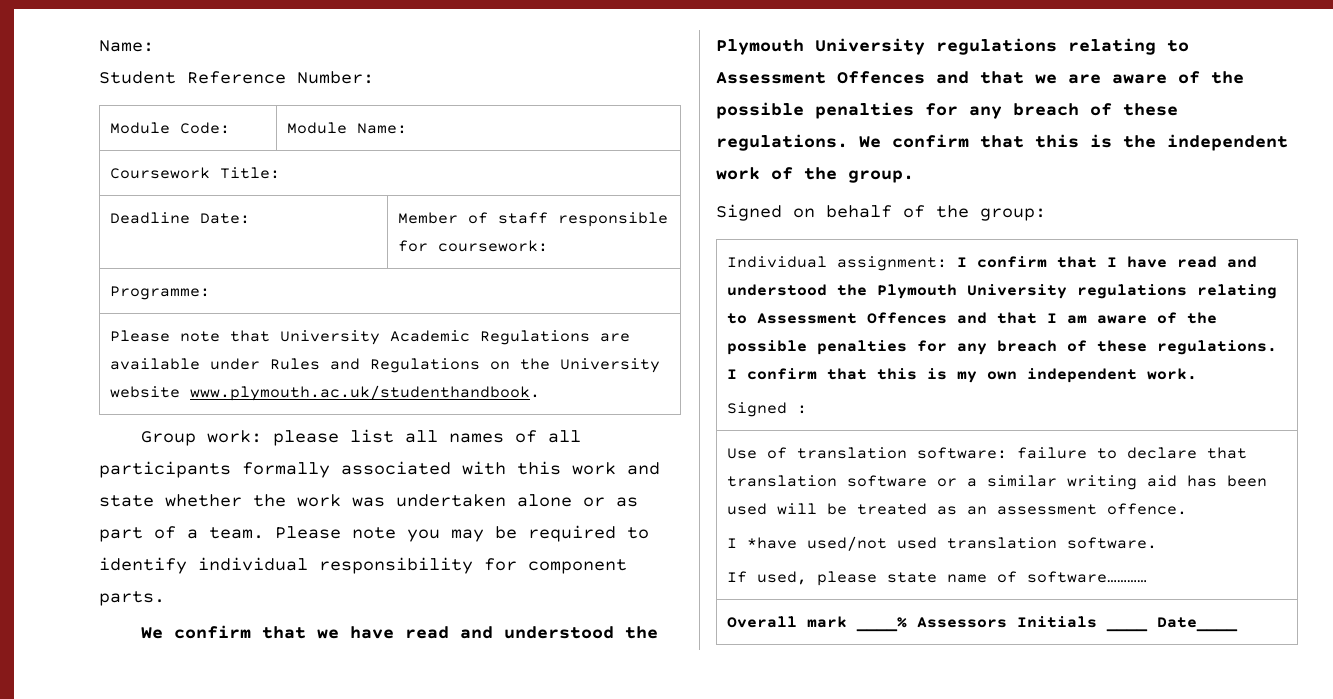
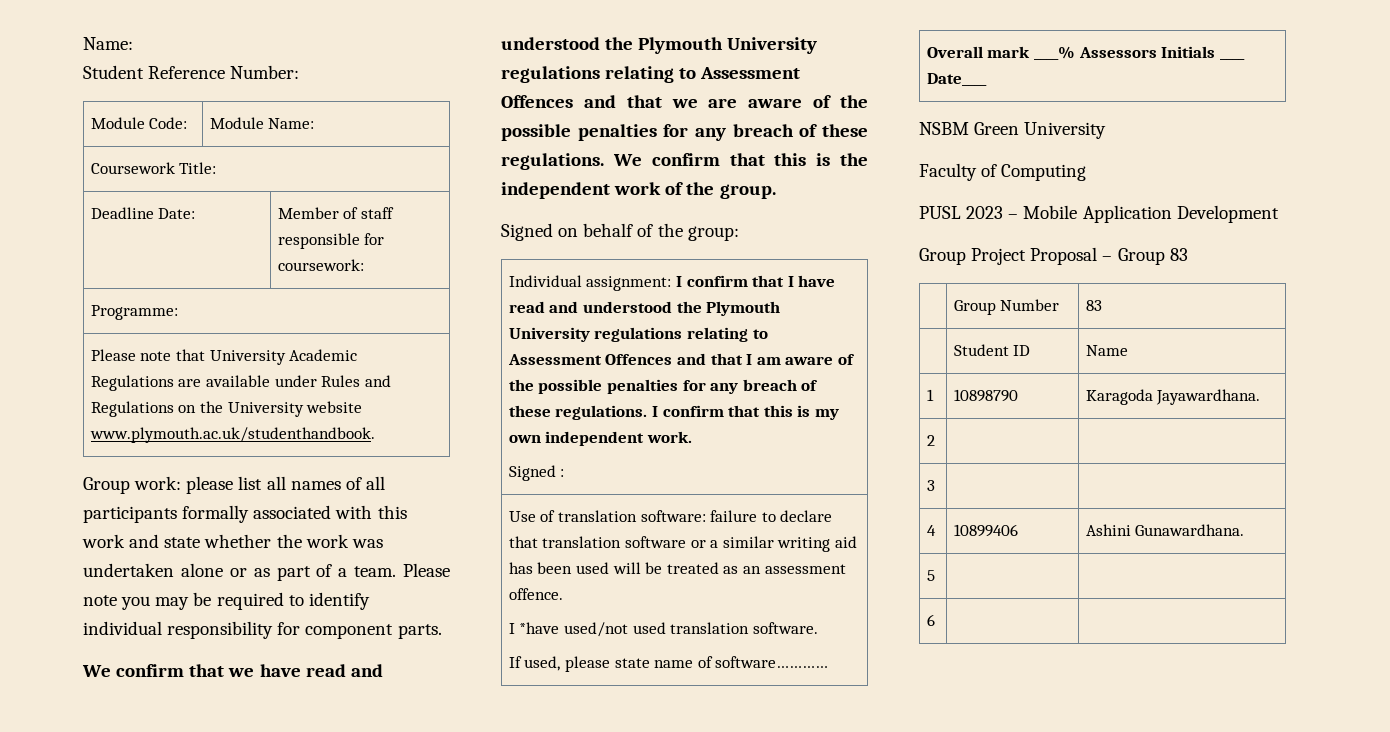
(1239, 624) none -> [919,122,1107,139] [919,163,1087,181] [919,205,1279,223] [919,247,1188,265] [953,299,1060,315] [1085,300,1102,311] [953,344,1031,356] [1085,345,1128,356] [926,389,934,401] [953,389,1018,402] [1085,389,1261,405] [926,435,935,446] [926,480,935,491] [926,525,936,536] [953,524,1018,537] [1085,524,1245,536] [926,570,935,581] [926,614,935,626] // NSBM Green University // Faculty of Computing // PUSL 2023 – Mobile Application Development // Group Project Proposal – Group 83 // | Group Number | 83 // | Student ID | Name // 1 | 10898790 | Karagoda Jayawardhana. // 2 | | // 3 | | // 4 | 10899406 | Ashini Gunawardhana. // 5 | | // 6 | |

